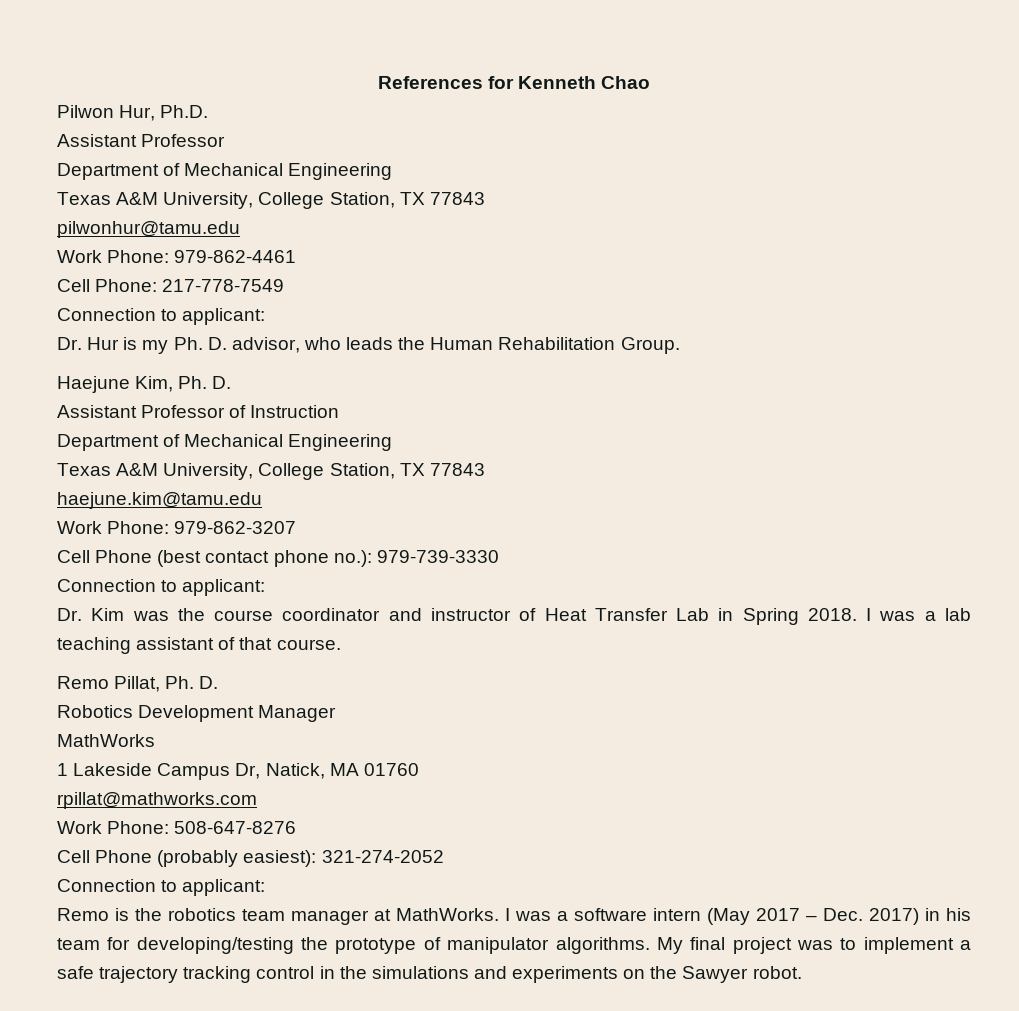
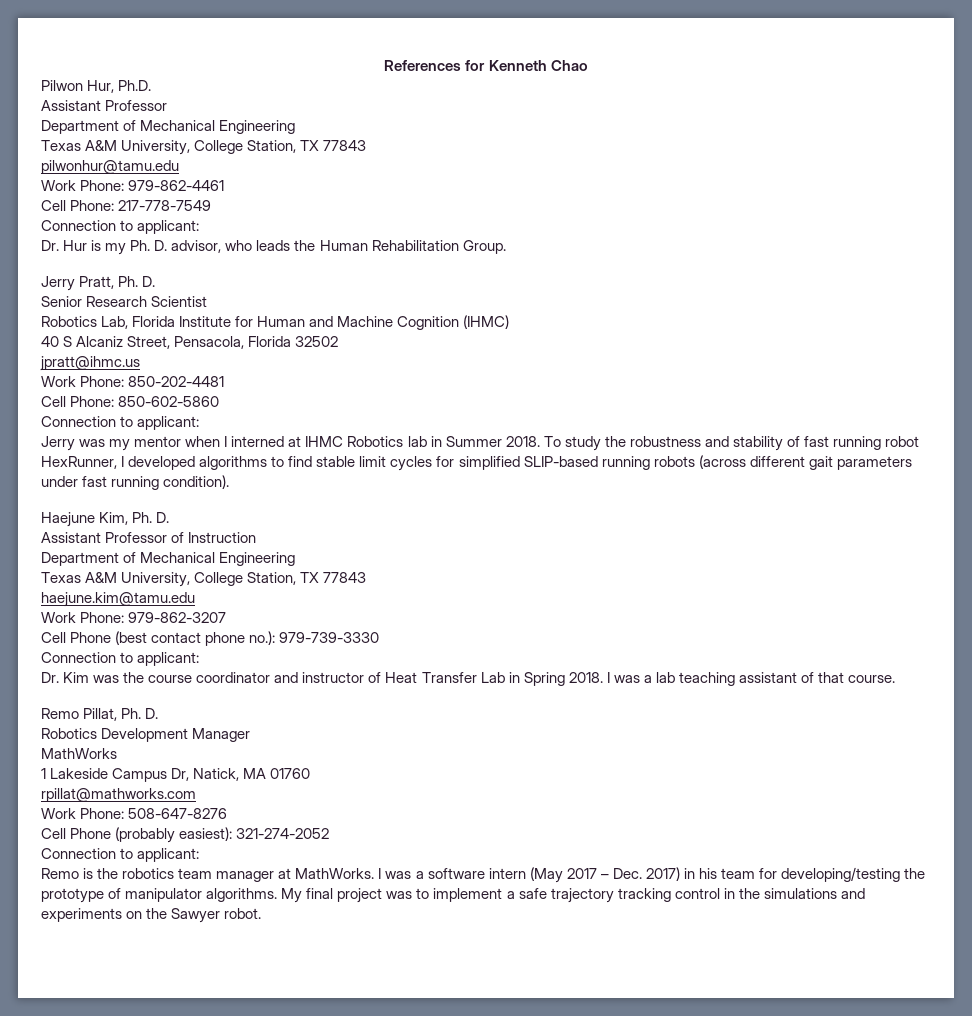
(680, 345) none -> [41,276,156,291] [41,296,208,307] [41,315,510,330] [41,336,339,349] [40,356,140,371] [41,376,225,387] [41,396,220,407] [41,416,200,430] [41,436,920,451] [41,455,912,471] [41,475,230,490] // Jerry Pratt, Ph. D. // Senior Research Scientist // Robotics Lab, Florida Institute for Human and Machine Cognition (IHMC) // 40 S Alcaniz Street, Pensacola, Florida 32502 // jpratt@ihmc.us // Work Phone: 850-202-4481 // Cell Phone: 850-602-5860 // Connection to applicant: // Jerry was my mentor when I interned at IHMC Robotics lab in Summer 2018. To study the robustness and stability of fast running robot HexRunner, I developed algorithms to find stable limit cycles for simplified SLIP-based running robots (across different gait parameters under fast running condition).

